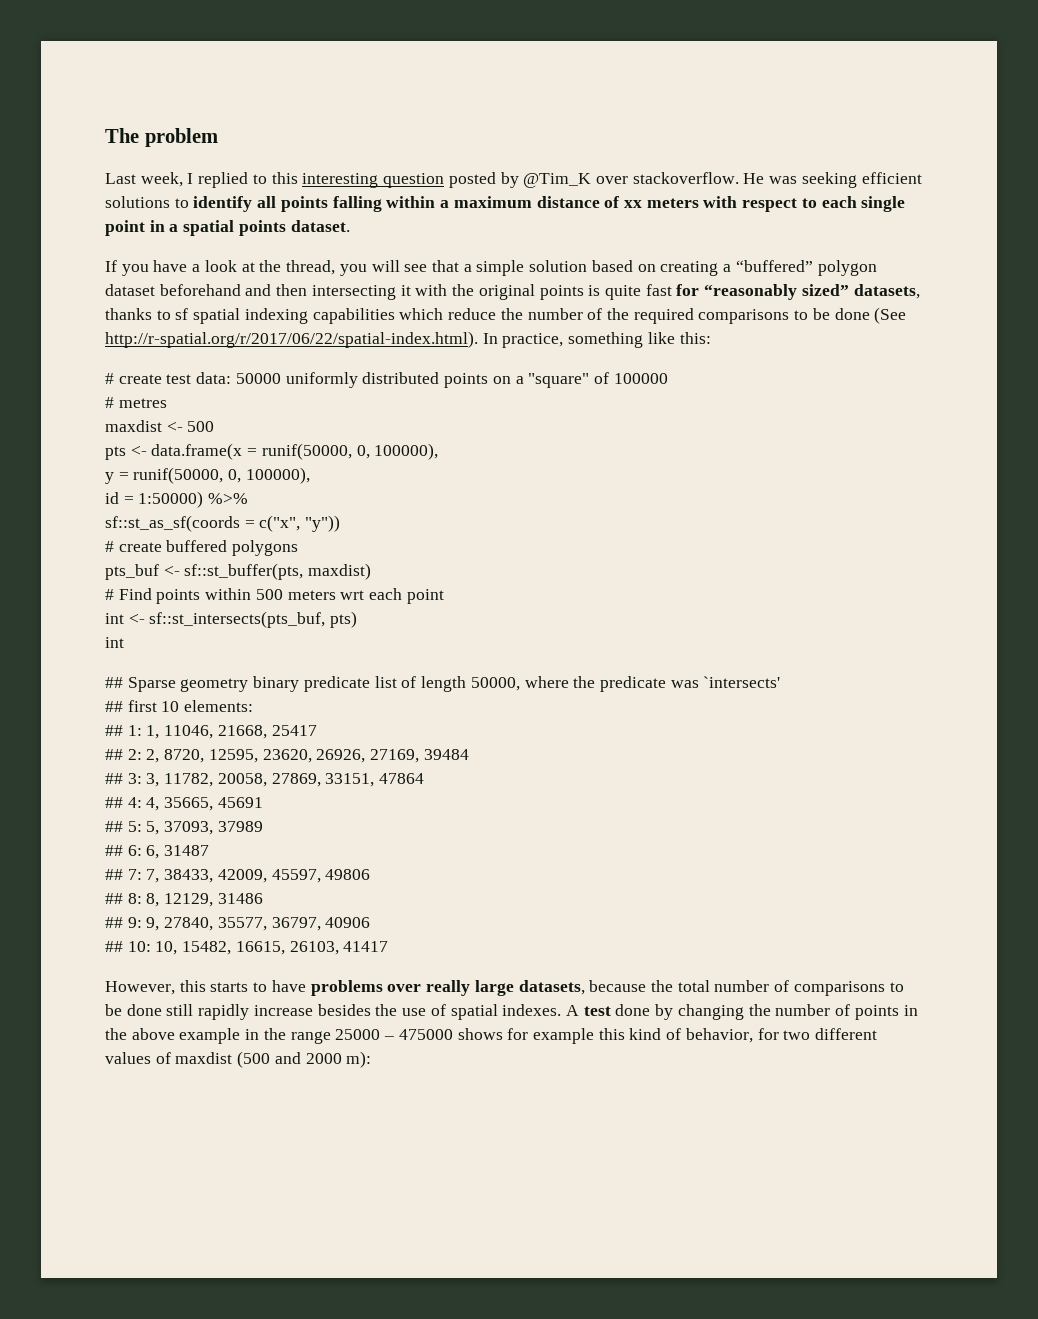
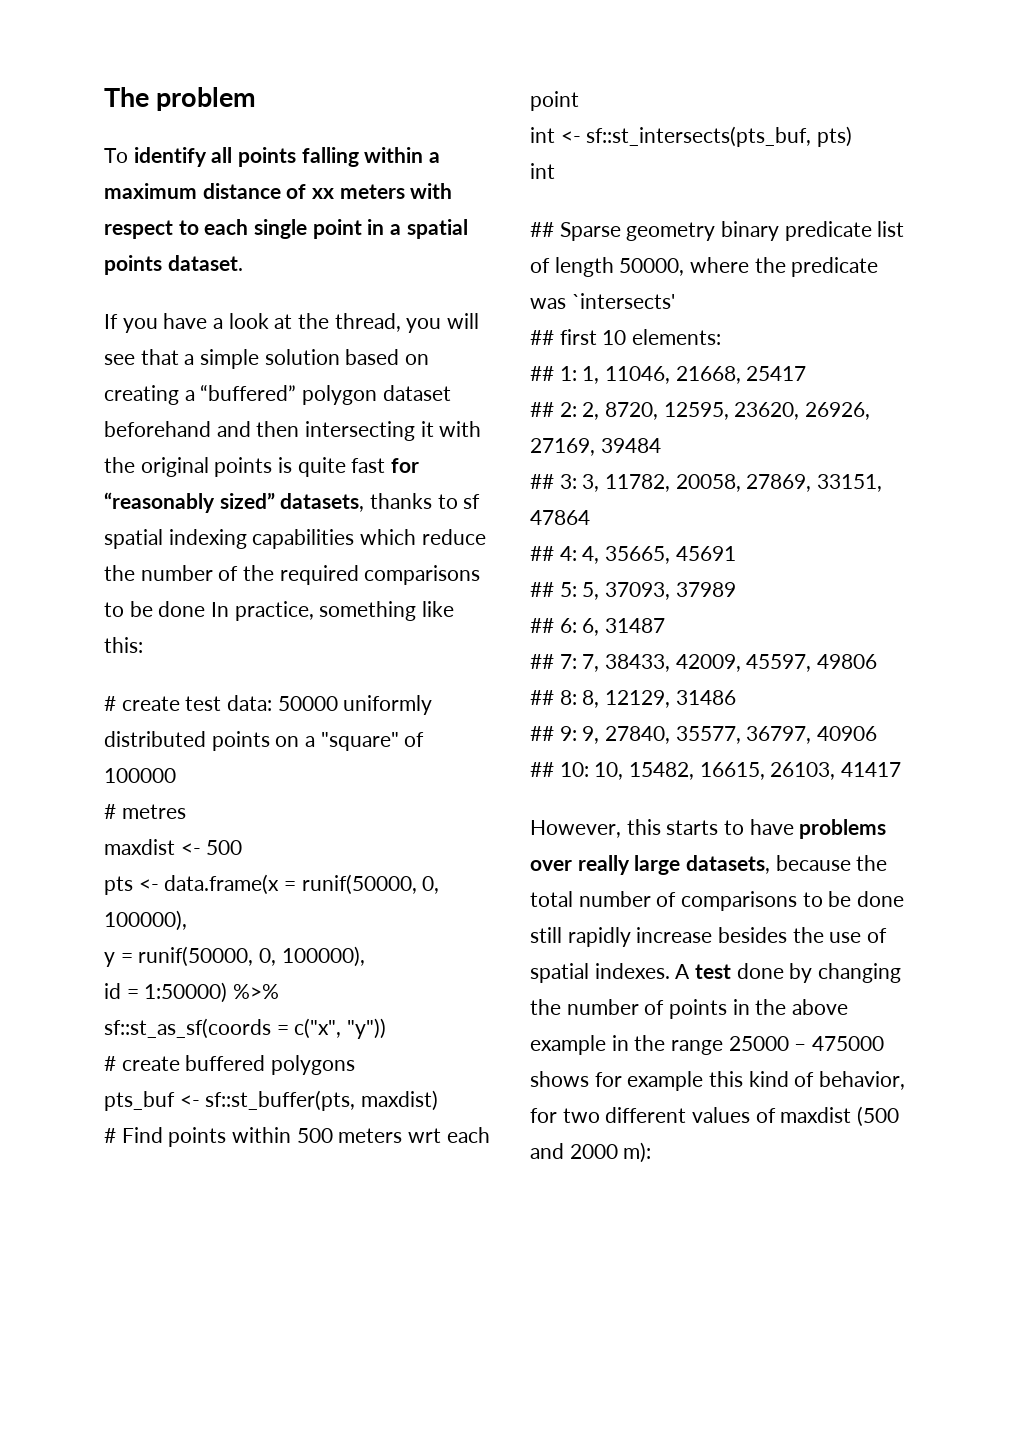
[105,172,922,188] [105,196,189,208] Last week, I replied to this interesting question posted by @Tim_K over stackoverflow. He was seeking efficient solutions to -> [104,148,128,163] To
[874,307,907,324] [105,331,478,348] (See http://r-spatial.org/r/2017/06/22/spatial-index.html). -> (206, 609) none

